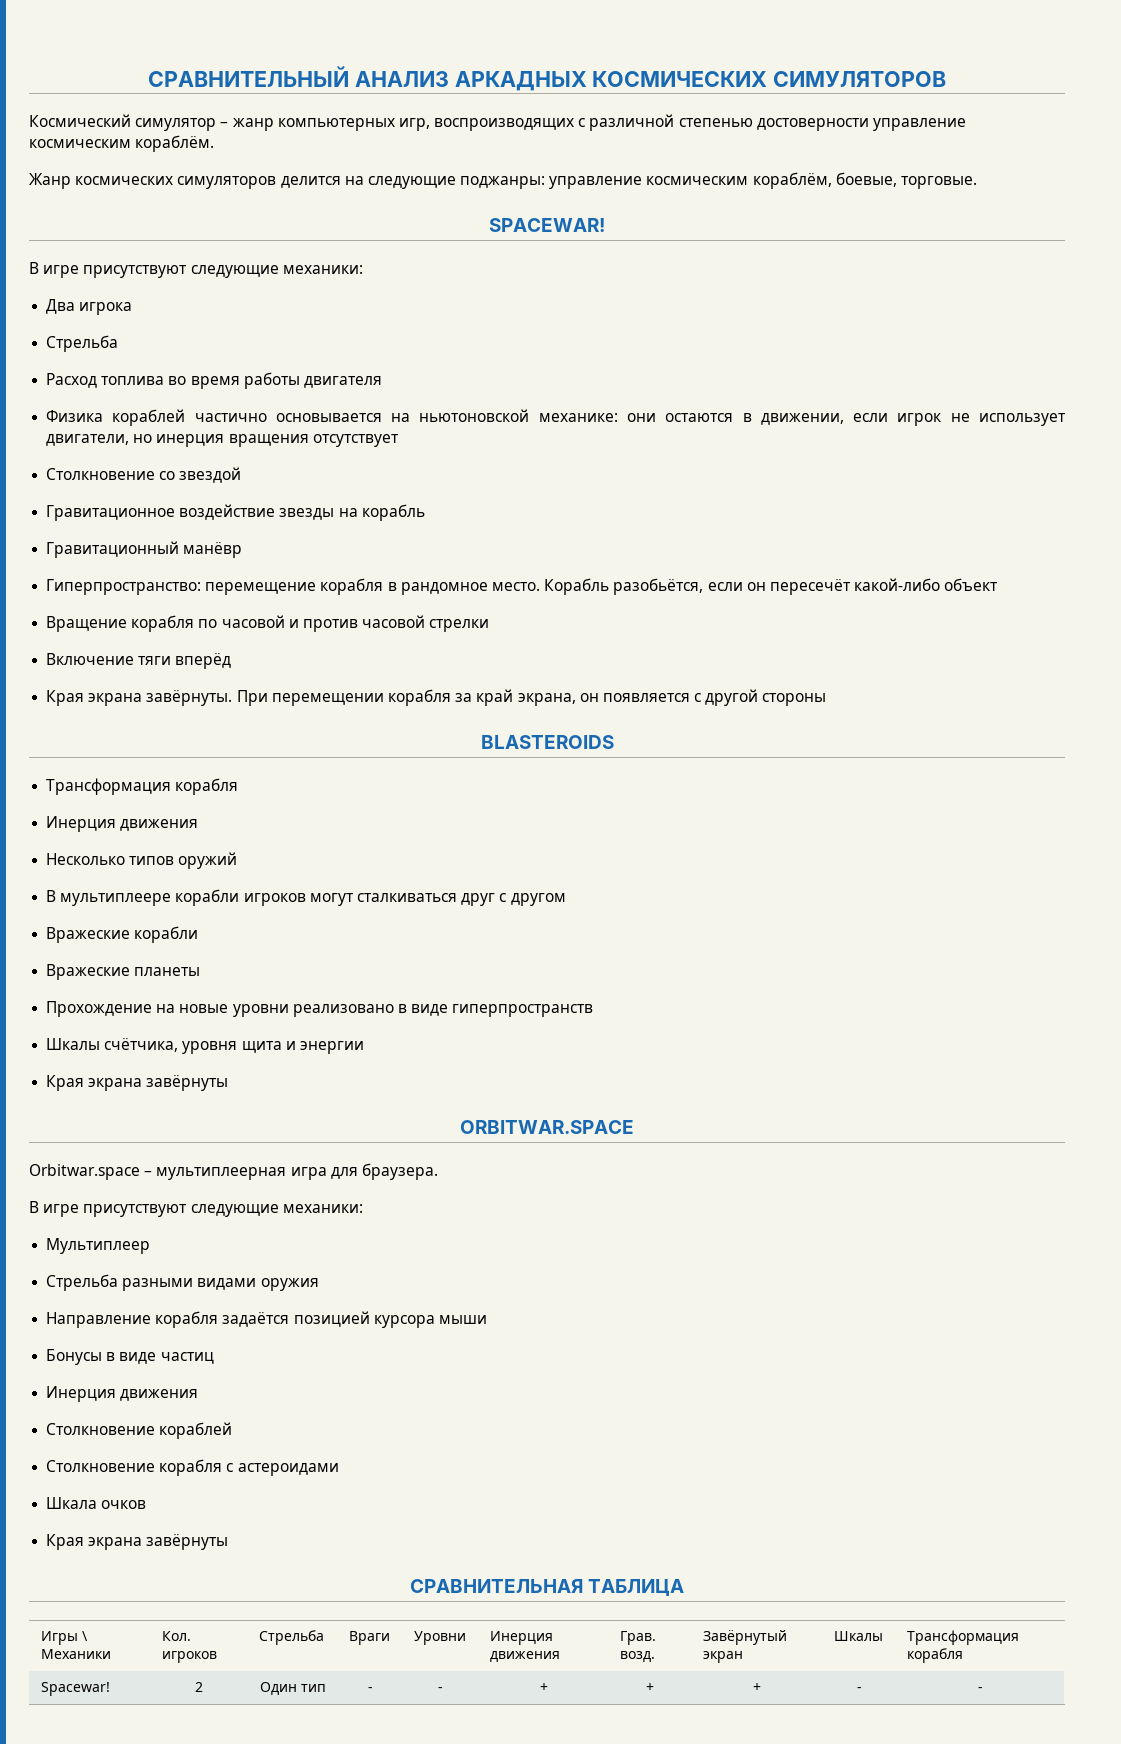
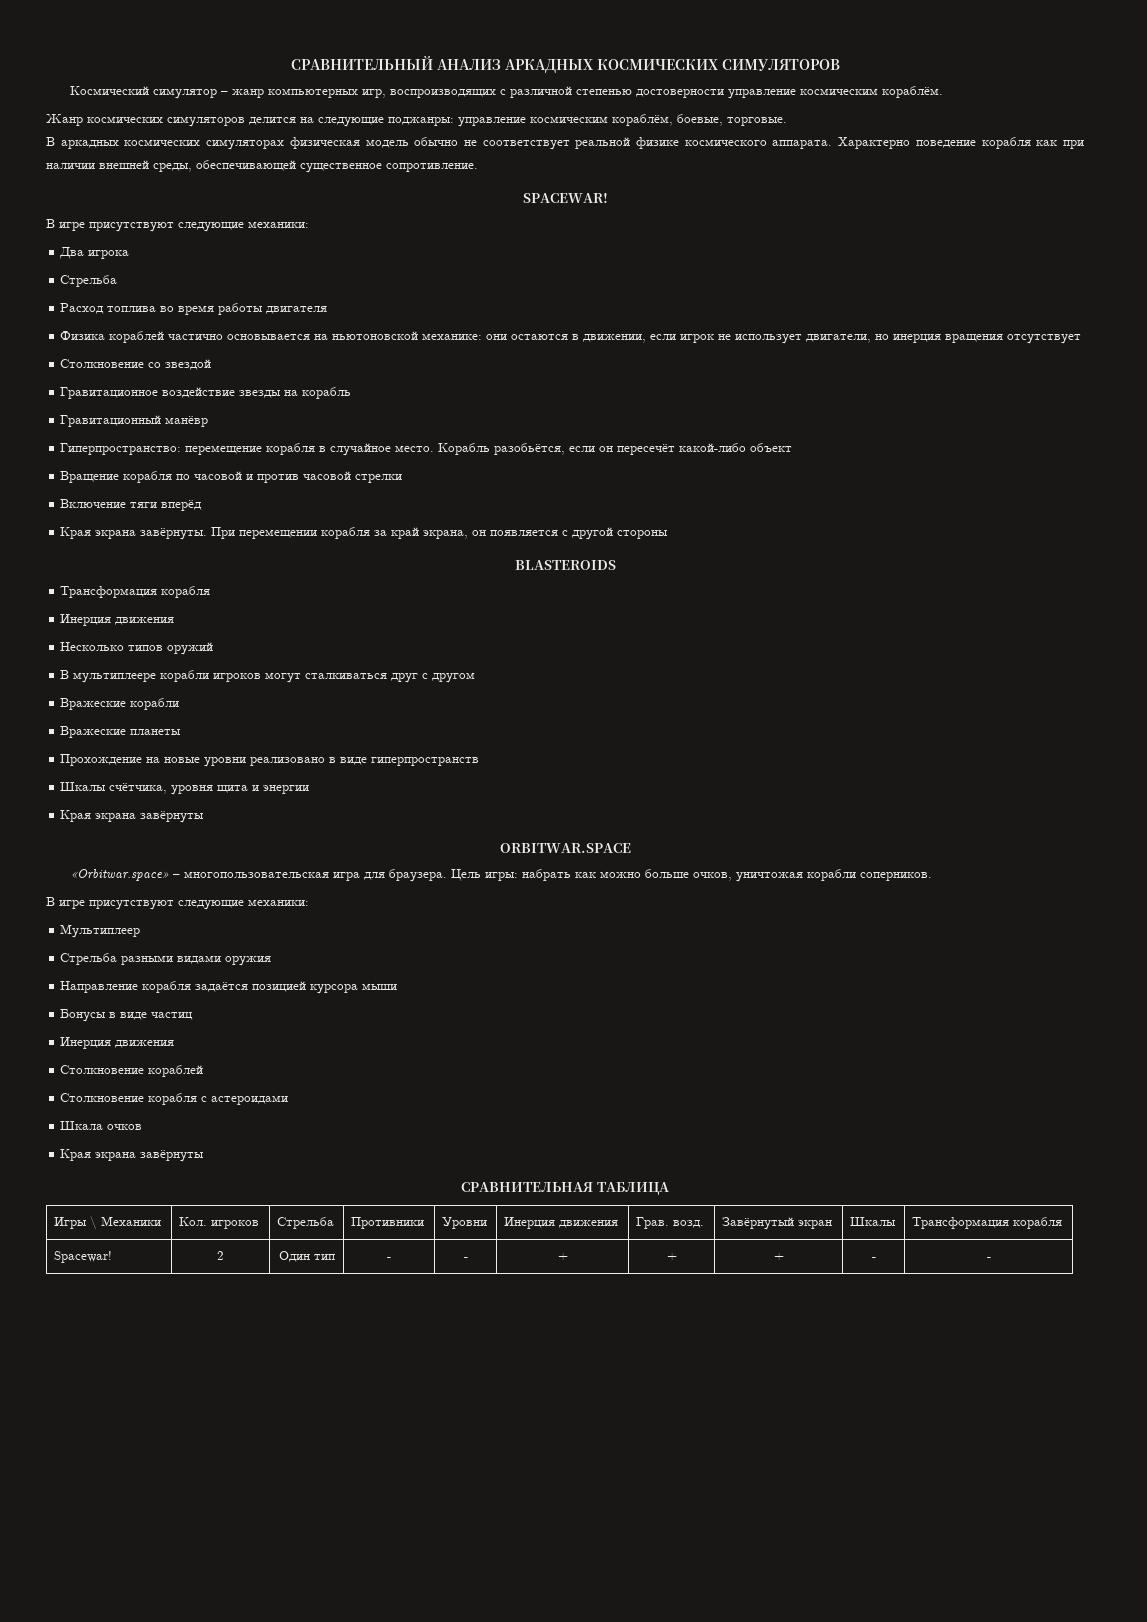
(978, 182) none -> [46,137,1085,150] [46,160,478,173] // В аркадных космических симуляторах физическая модель обычно не соответствует реальной физике космического аппарата. Характерно поведение корабля как при наличии внешней среды, обеспечивающей существенное сопротивление.
[400,582,488,595] рандомное -> [330,443,392,456] случайное
[29,1164,287,1180] Orbitwar.space – мультиплеерная -> [70,869,330,881] «Orbitwar.space» – многопользовательская
(438, 1171) none -> [451,869,933,882] Цель игры: набрать как можно больше очков, уничтожая корабли соперников.
[348,1631,390,1645] Враги -> [351,1217,425,1229] Противники

